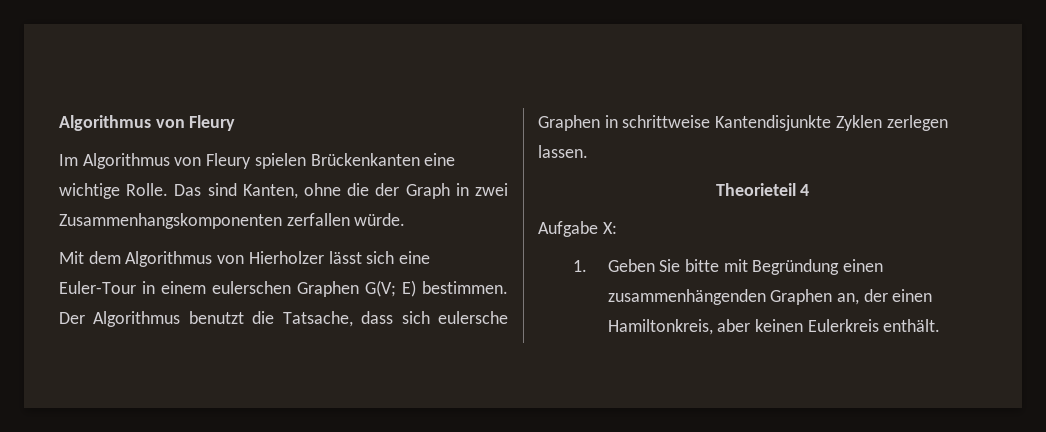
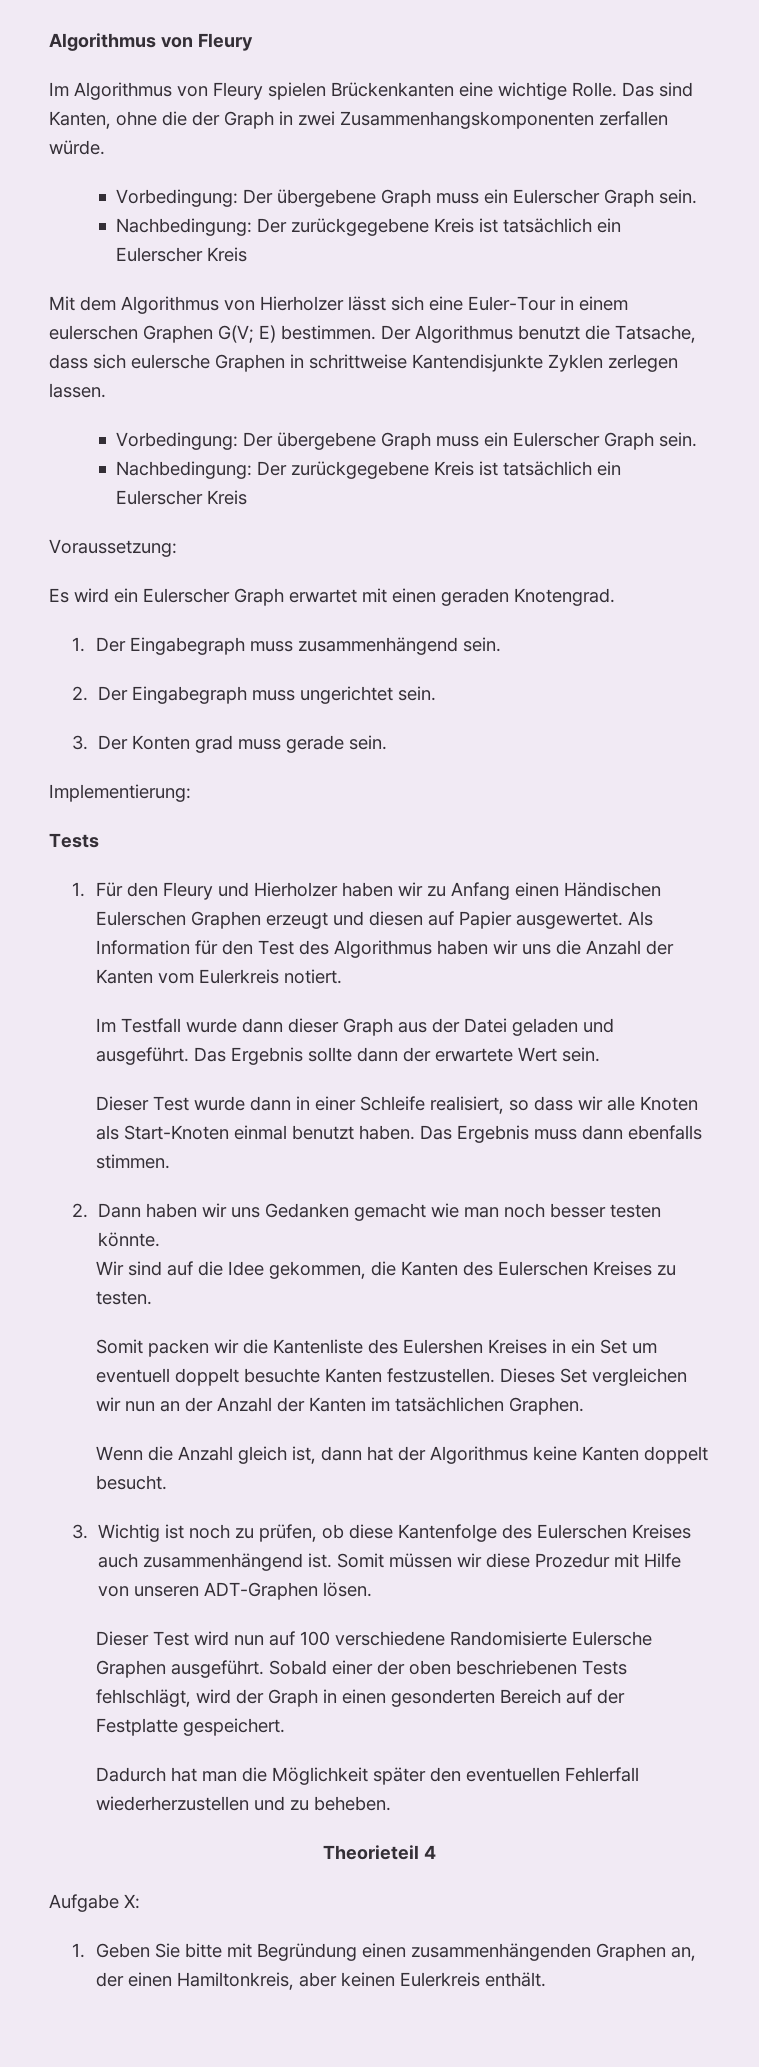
(406, 219) none -> [116,189,698,207] [116,218,622,236] [116,247,248,262] // Vorbedingung: Der übergebene Graph muss ein Eulerscher Graph sein. // Nachbedingung: Der zurückgegebene Kreis ist tatsächlich ein Eulerscher Kreis
(588, 151) none -> [116,432,698,450] [116,461,622,479] [116,490,248,505] [49,539,177,557] [49,588,615,606] [72,637,501,655] [72,686,436,704] [72,735,387,753] [49,784,191,802] [49,833,99,848] [72,882,661,900] [95,911,653,929] [95,940,674,958] [95,969,342,984] [95,1018,614,1036] [95,1047,600,1065] [95,1096,698,1114] [95,1125,702,1143] [95,1154,170,1169] [72,1203,661,1221] [97,1232,160,1247] [95,1261,676,1279] [95,1291,152,1305] [95,1339,657,1357] [95,1368,687,1386] [95,1397,584,1415] [95,1446,708,1464] [95,1475,167,1490] [72,1524,691,1542] [97,1553,681,1571] [97,1582,372,1600] [95,1631,652,1646] [95,1660,627,1678] [95,1689,625,1707] [95,1718,285,1736] [95,1767,639,1785] [95,1796,391,1811] // Vorbedingung: Der übergebene Graph muss ein Eulerscher Graph sein. // Nachbedingung: Der zurückgegebene Kreis ist tatsächlich ein Eulerscher Kreis // Voraussetzung: // Es wird ein Eulerscher Graph erwartet mit einen geraden Knotengrad. // 1. Der Eingabegraph muss zusammenhängend sein. // 2. Der Eingabegraph muss ungerichtet sein. // 3. Der Konten grad muss gerade sein. // Implementierung: // Tests // 1. Für den Fleury und Hierholzer haben wir zu Anfang einen Händischen Eulerschen Graphen erzeugt und diesen auf Papier ausgewertet. Als Information für den Test des Algorithmus haben wir uns die Anzahl der Kanten vom Eulerkreis notiert. // Im Testfall wurde dann dieser Graph aus der Datei geladen und ausgeführt. Das Ergebnis sollte dann der erwartete Wert sein. // Dieser Test wurde dann in einer Schleife realisiert, so dass wir alle Knoten als Start-Knoten einmal benutzt haben. Das Ergebnis muss dann ebenfalls stimmen. // 2. Dann haben wir uns Gedanken gemacht wie man noch besser testen könnte. // Wir sind auf die Idee gekommen, die Kanten des Eulerschen Kreises zu testen. // Somit packen wir die Kantenliste des Eulershen Kreises in ein Set um eventuell doppelt besuchte Kanten festzustellen. Dieses Set vergleichen wir nun an der Anzahl der Kanten im tatsächlichen Graphen. // Wenn die Anzahl gleich ist, dann hat der Algorithmus keine Kanten doppelt besucht. // 3. Wichtig ist noch zu prüfen, ob diese Kantenfolge des Eulerschen Kreises auch zusammenhängend ist. Somit müssen wir diese Prozedur mit Hilfe von unseren ADT-Graphen lösen. // Dieser Test wird nun auf 100 verschiedene Randomisierte Eulersche Graphen ausgeführt. Sobald einer der oben beschriebenen Tests fehlschlägt, wird der Graph in einen gesonderten Bereich auf der Festplatte gespeichert. // Dadurch hat man die Möglichkeit später den eventuellen Fehlerfall wiederherzustellen und zu beheben.

